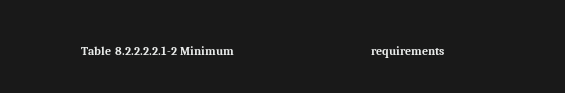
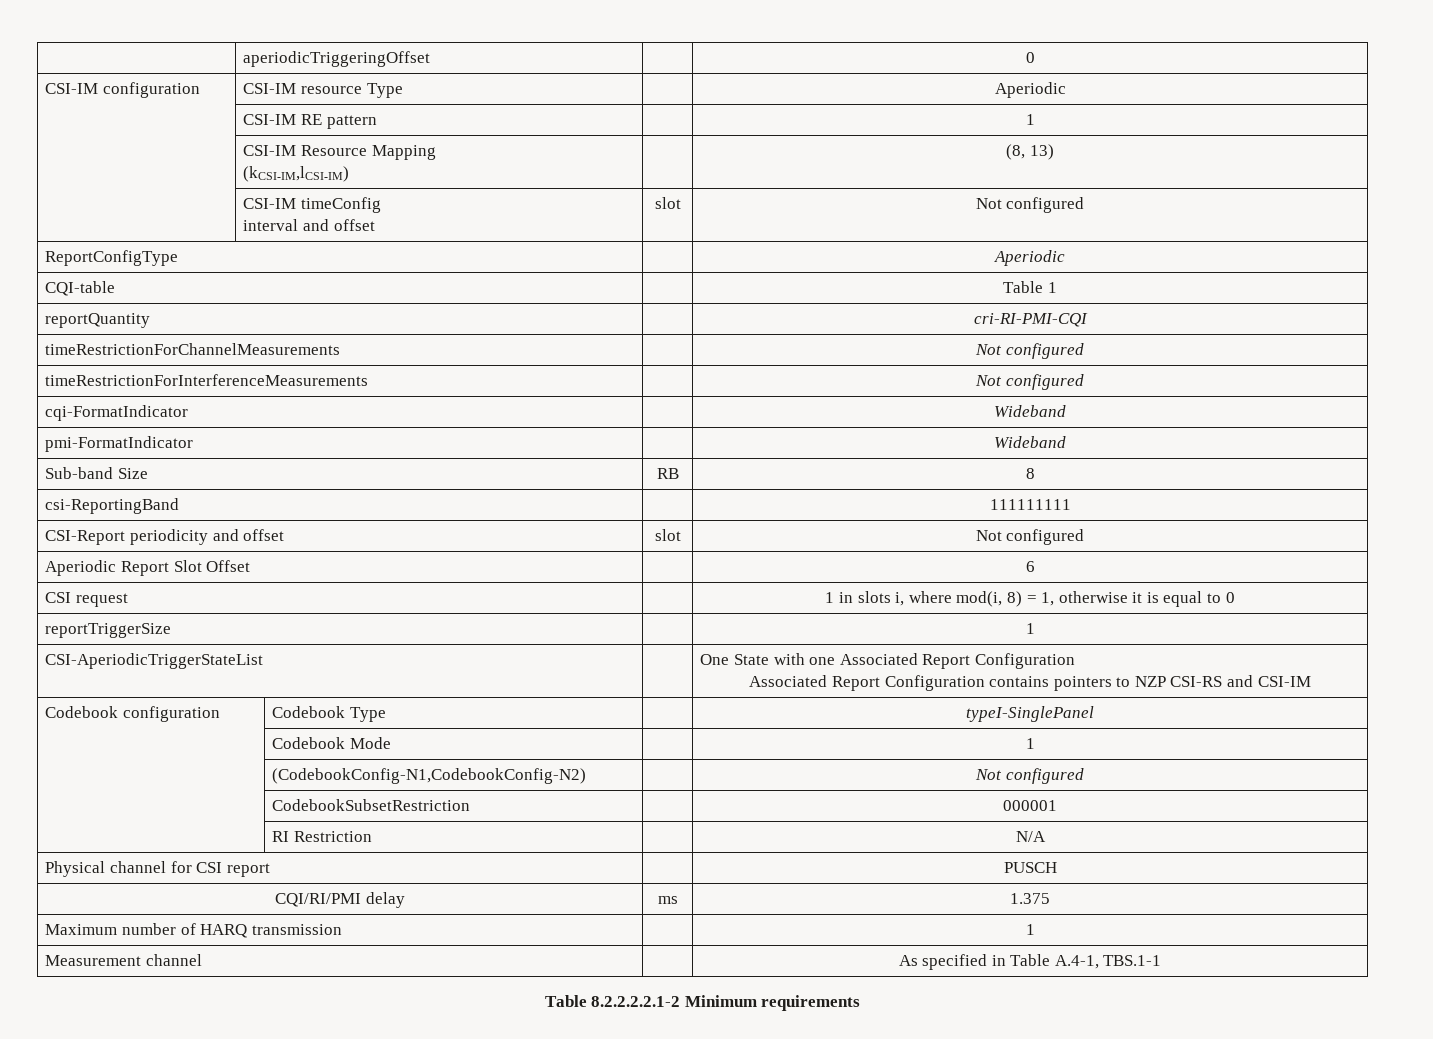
(81, 50) none -> [243,51,431,67] [1025,52,1035,63] [45,82,201,98] [243,83,403,98] [994,82,1066,98] [243,114,377,129] [1025,114,1035,125] [243,145,436,160] [243,166,350,182] [1006,144,1054,160] [243,197,382,213] [243,219,375,231] [654,197,681,209] [975,197,1085,213] [45,250,179,266] [993,250,1065,266] [45,281,116,296] [1003,281,1057,293] [45,313,151,328] [973,313,1088,327] [45,343,341,355] [975,343,1084,359] [45,374,369,386] [975,374,1084,390] [45,405,189,421] [993,405,1066,417] [45,436,194,452] [993,436,1066,448] [45,467,149,479] [656,468,679,479] [1025,468,1035,479] [45,498,180,514] [989,499,1071,510] [45,529,285,545] [654,529,681,541] [975,529,1085,545] [45,560,251,576] [1025,561,1035,572] [45,592,129,607] [825,591,1235,607] [45,623,172,638] [1025,623,1035,634] [45,653,264,669] [700,653,1076,669] [749,675,1311,691] [45,706,221,722] [272,706,387,722] [965,706,1094,722] [272,737,392,749] [1025,738,1035,749] [272,768,587,784] [975,768,1084,784] [272,799,471,811] [1002,800,1057,811] [272,831,373,842] [1015,831,1046,842] [45,861,270,877] [1003,862,1057,873] [275,892,405,908] [657,896,678,904] [1009,893,1050,904] [45,923,342,938] [1025,924,1035,935] [45,954,203,966] [898,954,1162,970] | aperiodicTriggeringOffset | | 0 // CSI-IM configuration | CSI-IM resource Type | | Aperiodic // | CSI-IM RE pattern | | 1 // | CSI-IM Resource Mapping // (kCSI-IM,lCSI-IM) | | (8, 13) // | CSI-IM timeConfig // interval and offset | slot | Not configured // ReportConfigType | | Aperiodic // CQI-table | | Table 1 // reportQuantity | | cri-RI-PMI-CQI // timeRestrictionForChannelMeasurements | | Not configured // timeRestrictionForInterferenceMeasurements | | Not configured // cqi-FormatIndicator | | Wideband // pmi-FormatIndicator | | Wideband // Sub-band Size | RB | 8 // csi-ReportingBand | | 111111111 // CSI-Report periodicity and offset | slot | Not configured // Aperiodic Report Slot Offset | | 6 // CSI request | | 1 in slots i, where mod(i, 8) = 1, otherwise it is equal to 0 // reportTriggerSize | | 1 // CSI-AperiodicTriggerStateList | | One State with one Associated Report Configuration // Associated Report Configuration contains pointers to NZP CSI-RS and CSI-IM // Codebook configuration | Codebook Type | | typeI-SinglePanel // | Codebook Mode | | 1 // | (CodebookConfig-N1,CodebookConfig-N2) | | Not configured // | CodebookSubsetRestriction | | 000001 // | RI Restriction | | N/A // Physical channel for CSI report | | PUSCH // CQI/RI/PMI delay | ms | 1.375 // Maximum number of HARQ transmission | | 1 // Measurement channel | | As specified in Table A.4-1, TBS.1-1 //

